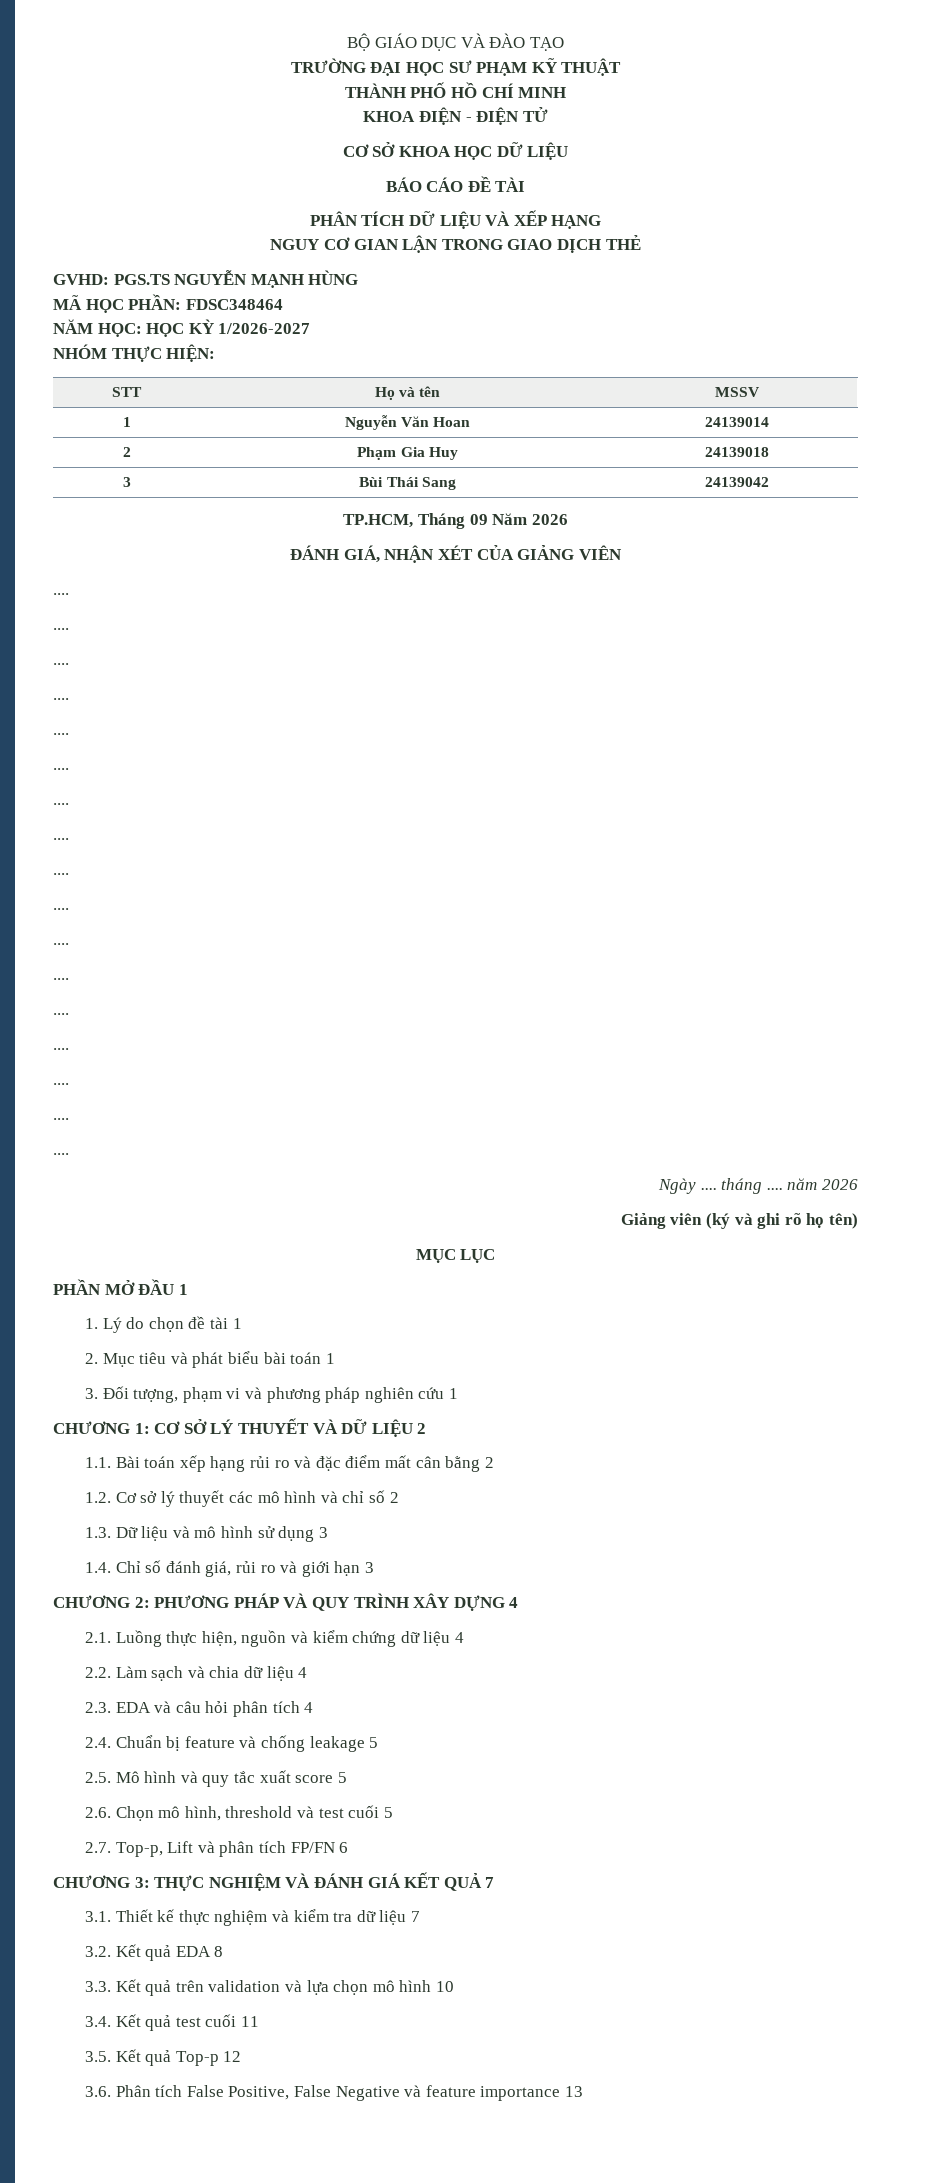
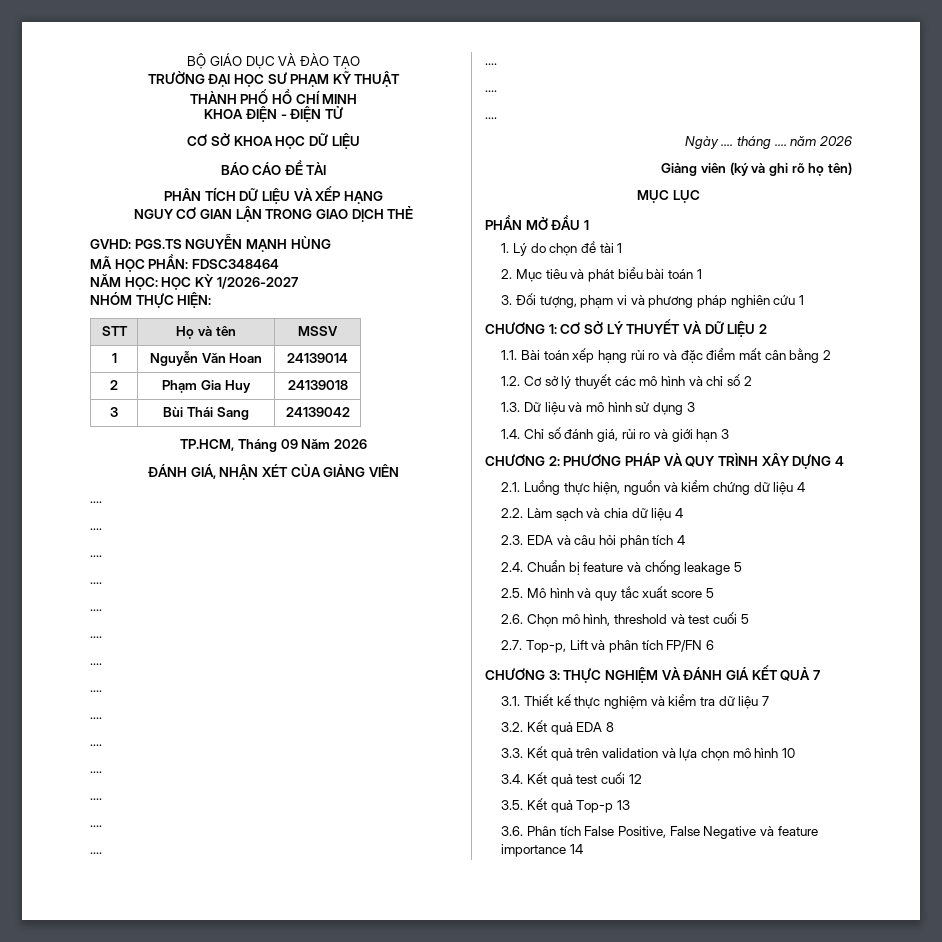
[241,2016,260,2027] 11 -> [628,774,642,784] 12
[223,2051,242,2062] 12 -> [617,800,631,810] 13
[565,2086,584,2097] 13 -> [570,844,584,854] 14

